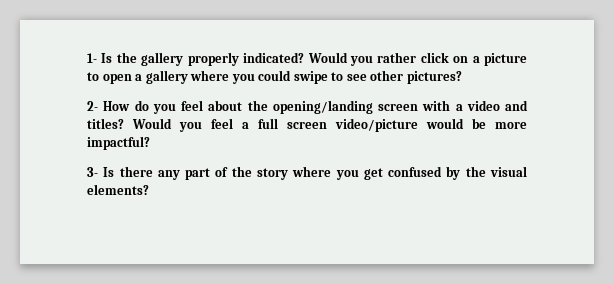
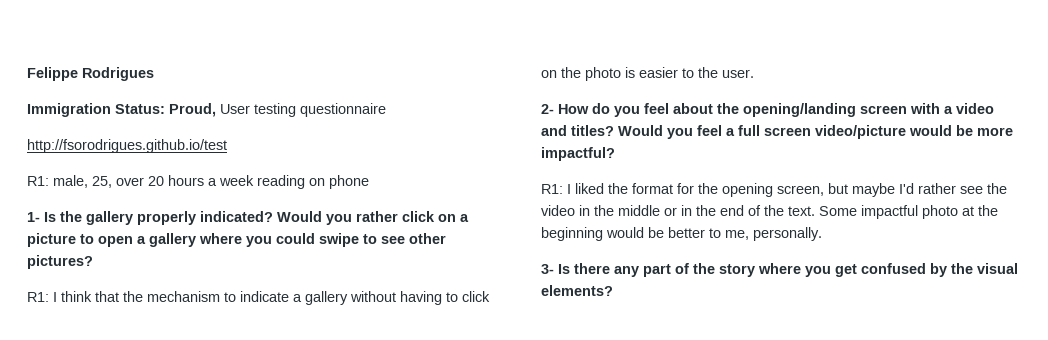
(87, 58) none -> [27,67,154,81] [27,103,386,117] [27,139,227,153] [27,175,369,189] Felippe Rodrigues // Immigration Status: Proud, User testing questionnaire // http://fsorodrigues.github.io/test // R1: male, 25, over 20 hours a week reading on phone //
(462, 77) none -> [27,291,490,305] [541,67,754,81] // R1: I think that the mechanism to indicate a gallery without having to click on the photo is easier to the user.
(150, 143) none -> [541,183,1007,197] [541,205,998,219] [541,227,822,241] // R1: I liked the format for the opening screen, but maybe I'd rather see the video in the middle or in the end of the text. Some impactful photo at the beginning would be better to me, personally.

